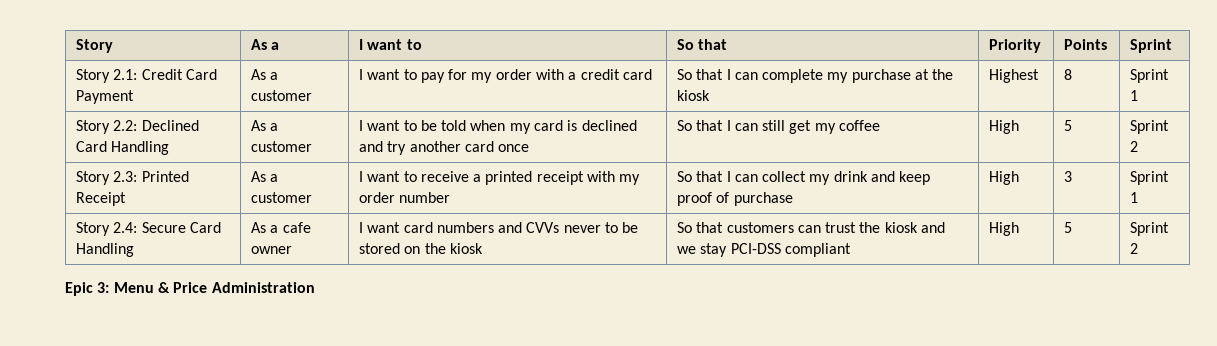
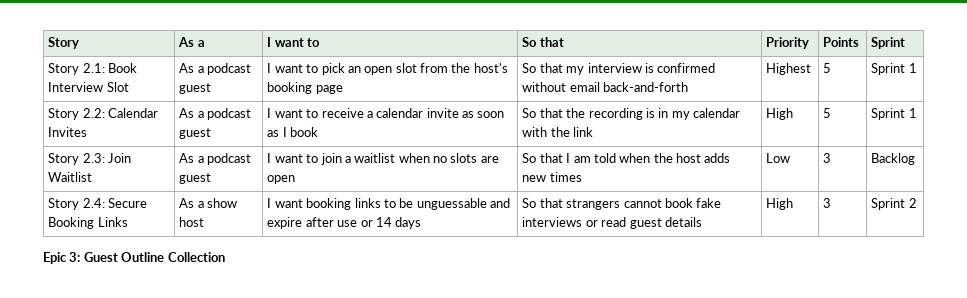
[141,69,217,80] [75,90,134,104] [250,69,279,80] [250,90,312,101] [358,69,653,83] [676,69,954,83] [676,90,710,101] Credit Card Payment | As a customer | I want to pay for my order with a credit card | So that I can complete my purchase at the kiosk -> [108,63,138,73] [48,82,129,92] [179,63,252,75] [179,83,212,94] [267,63,508,75] [267,82,343,94] [522,63,716,75] [522,82,689,92] Book Interview Slot | As a podcast guest | I want to pick an open slot from the host's booking page | So that my interview is confirmed without email back-and-forth
[1063,69,1072,80] 8 -> [823,63,832,73] 5
[141,120,199,131] [75,141,170,155] [250,120,279,131] [250,141,312,152] [358,120,637,134] [358,141,530,155] [676,120,881,134] [988,120,1019,134] [1063,120,1072,131] [1129,120,1169,134] [1129,141,1138,152] Declined Card Handling | As a customer | I want to be told when my card is declined and try another card once | So that I can still get my coffee | High | 5 | Sprint 2 -> [108,108,159,118] [48,127,88,137] [179,108,252,120] [179,128,212,139] [267,108,505,118] [267,127,319,137] [522,108,741,120] [522,127,594,137] [766,108,794,120] [823,108,832,118] [871,108,917,120] Calendar Invites | As a podcast guest | I want to receive a calendar invite as soon as I book | So that the recording is in my calendar with the link | High | 5 | Sprint 1
[141,171,189,182] [75,192,126,206] [250,171,279,182] [250,192,312,203] [358,171,641,185] [358,192,451,203] [676,171,931,185] [676,192,793,206] [988,171,1019,185] [1063,171,1072,182] [1129,171,1169,185] [1129,192,1138,203] [75,222,221,236] [75,243,134,257] [250,222,311,233] [250,246,292,254] [358,222,639,233] [358,243,483,254] [676,222,946,233] [676,243,851,257] [988,222,1019,236] [1063,222,1072,233] Printed Receipt | As a customer | I want to receive a printed receipt with my order number | So that I can collect my drink and keep proof of purchase | High | 3 | Sprint 1 // Story 2.4: Secure Card Handling | As a cafe owner | I want card numbers and CVVs never to be stored on the kiosk | So that customers can trust the kiosk and we stay PCI-DSS compliant | High | 5 -> [108,153,132,163] [48,172,93,182] [179,153,252,165] [179,173,212,184] [267,153,499,165] [267,175,296,184] [522,153,731,163] [522,172,582,182] [766,153,791,163] [823,153,832,163] [871,153,916,165] [48,198,148,210] [48,217,128,229] [179,198,238,208] [179,217,205,227] [267,198,511,210] [267,217,422,229] [522,198,722,210] [522,217,702,229] [766,198,794,210] [823,198,832,208] Join Waitlist | As a podcast guest | I want to join a waitlist when no slots are open | So that I am told when the host adds new times | Low | 3 | Backlog // Story 2.4: Secure Booking Links | As a show host | I want booking links to be unguessable and expire after use or 14 days | So that strangers cannot book fake interviews or read guest details | High | 3
[113,282,315,293] Menu & Price Administration -> [83,252,225,262] Guest Outline Collection

